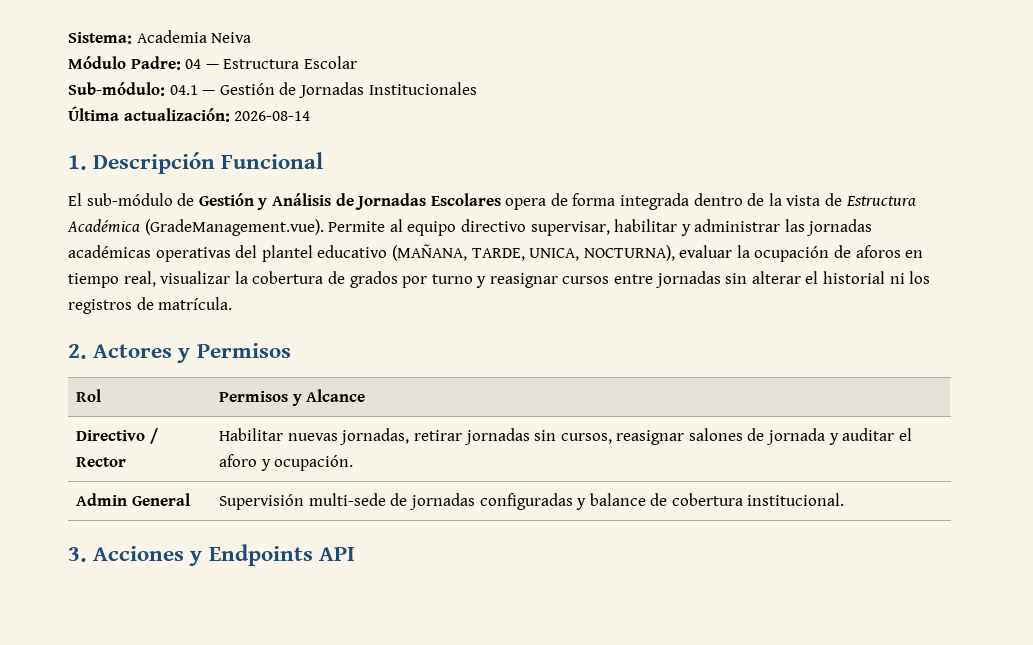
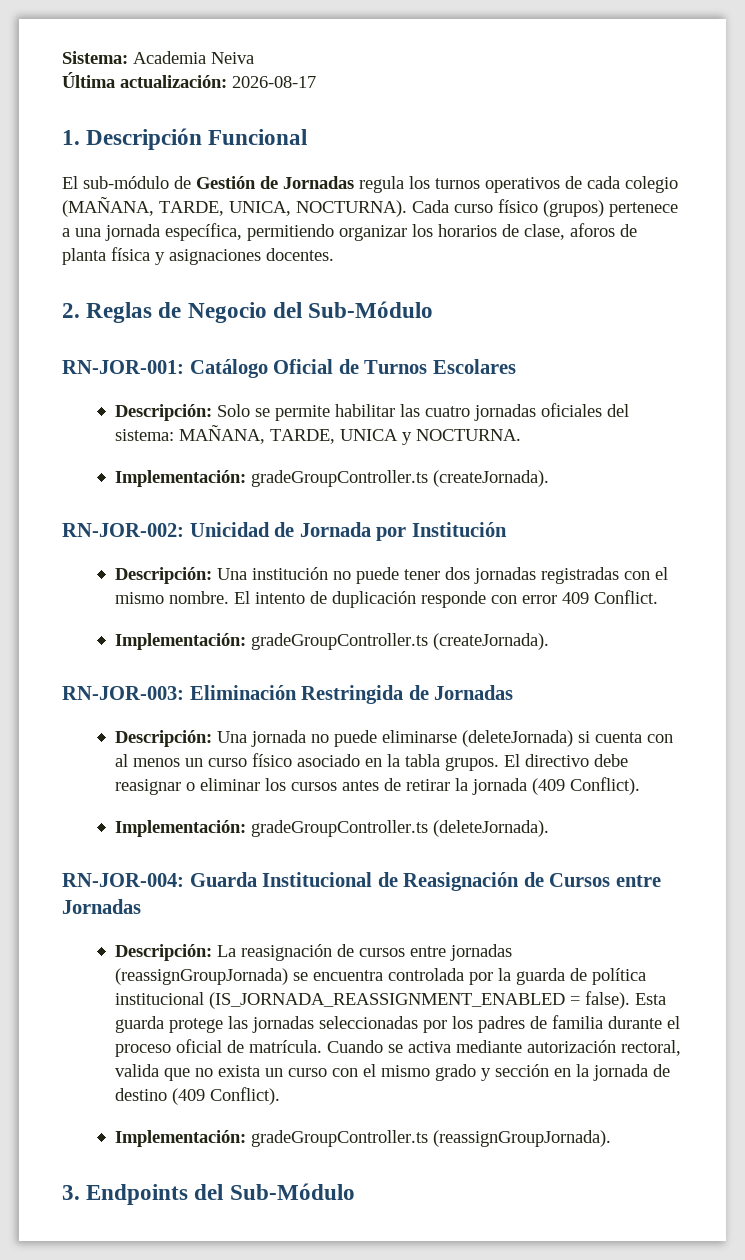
[68,56,357,70] [68,82,477,98] // Módulo Padre: 04 — Estructura Escolar // Sub-módulo: 04.1 — Gestión de Jornadas Institucionales -> (254, 58) none
[234,111,311,121] 2026-08-14 -> [232,76,316,88] 2026-08-17
[257,193,916,210] [67,219,873,236] [68,244,924,262] [68,271,931,288] [68,297,233,314] [68,343,291,363] [76,389,102,402] [219,389,366,406] [76,428,158,444] [76,457,127,467] [219,428,912,445] [219,454,354,471] [76,493,190,506] [219,493,845,510] [68,544,355,566] y Análisis de Jornadas Escolares opera de forma integrada dentro de la vista de Estructura Académica (GradeManagement.vue). Permite al equipo directivo supervisar, habilitar y administrar las jornadas académicas operativas del plantel educativo (MAÑANA, TARDE, UNICA, NOCTURNA), evaluar la ocupación de aforos en tiempo real, visualizar la cobertura de grados por turno y reasignar cursos entre jornadas sin alterar el historial ni los registros de matrícula. // 2. Actores y Permisos // Rol | Permisos y Alcance // Directivo / Rector | Habilitar nuevas jornadas, retirar jornadas sin cursos, reasignar salones de jornada y auditar el aforo y ocupación. // Admin General | Supervisión multi-sede de jornadas configuradas y balance de cobertura institucional. // 3. Acciones y Endpoints API -> [260,176,678,193] [62,197,678,217] [62,223,637,241] [62,247,334,265] [62,301,434,323] [62,359,516,378] [115,403,630,421] [115,425,522,445] [115,470,550,487] [62,522,507,541] [115,567,669,584] [115,590,659,608] [115,633,550,650] [62,685,514,704] [115,730,674,747] [115,753,629,771] [115,777,641,795] [115,820,550,837] [62,872,661,891] [62,899,141,914] [115,944,513,961] [115,968,647,985] [115,991,667,1009] [115,1015,681,1033] [115,1039,682,1057] [115,1064,671,1081] [115,1087,281,1105] [115,1130,612,1147] [62,1183,355,1205] de Jornadas regula los turnos operativos de cada colegio (MAÑANA, TARDE, UNICA, NOCTURNA). Cada curso físico (grupos) pertenece a una jornada específica, permitiendo organizar los horarios de clase, aforos de planta física y asignaciones docentes. // 2. Reglas de Negocio del Sub-Módulo // RN-JOR-001: Catálogo Oficial de Turnos Escolares // Descripción: Solo se permite habilitar las cuatro jornadas oficiales del sistema: MAÑANA, TARDE, UNICA y NOCTURNA. // Implementación: gradeGroupController.ts (createJornada). // RN-JOR-002: Unicidad de Jornada por Institución // Descripción: Una institución no puede tener dos jornadas registradas con el mismo nombre. El intento de duplicación responde con error 409 Conflict. // Implementación: gradeGroupController.ts (createJornada). // RN-JOR-003: Eliminación Restringida de Jornadas // Descripción: Una jornada no puede eliminarse (deleteJornada) si cuenta con al menos un curso físico asociado en la tabla grupos. El directivo debe reasignar o eliminar los cursos antes de retirar la jornada (409 Conflict). // Implementación: gradeGroupController.ts (deleteJornada). // RN-JOR-004: Guarda Institucional de Reasignación de Cursos entre Jornadas // Descripción: La reasignación de cursos entre jornadas (reassignGroupJornada) se encuentra controlada por la guarda de política institucional (IS_JORNADA_REASSIGNMENT_ENABLED = false). Esta guarda protege las jornadas seleccionadas por los padres de familia durante el proceso oficial de matrícula. Cuando se activa mediante autorización rectoral, valida que no exista un curso con el mismo grado y sección en la jornada de destino (409 Conflict). // Implementación: gradeGroupController.ts (reassignGroupJornada). // 3. Endpoints del Sub-Módulo

